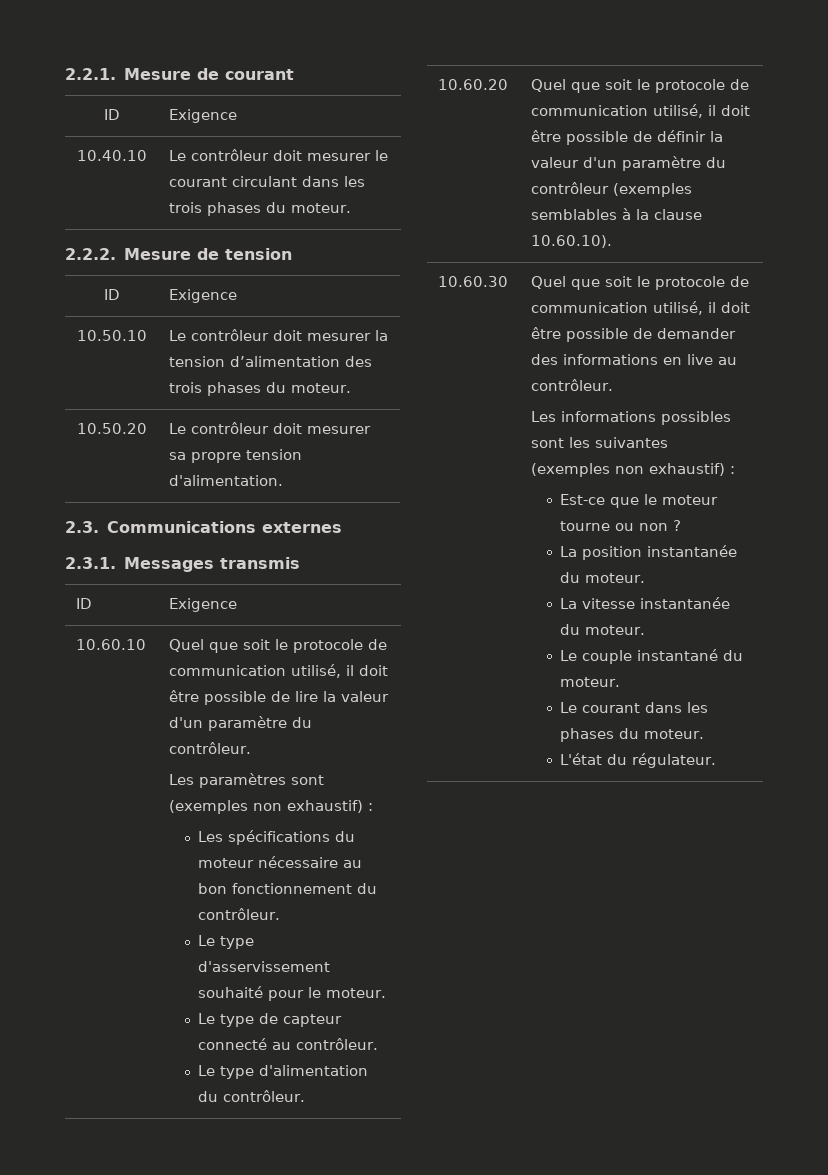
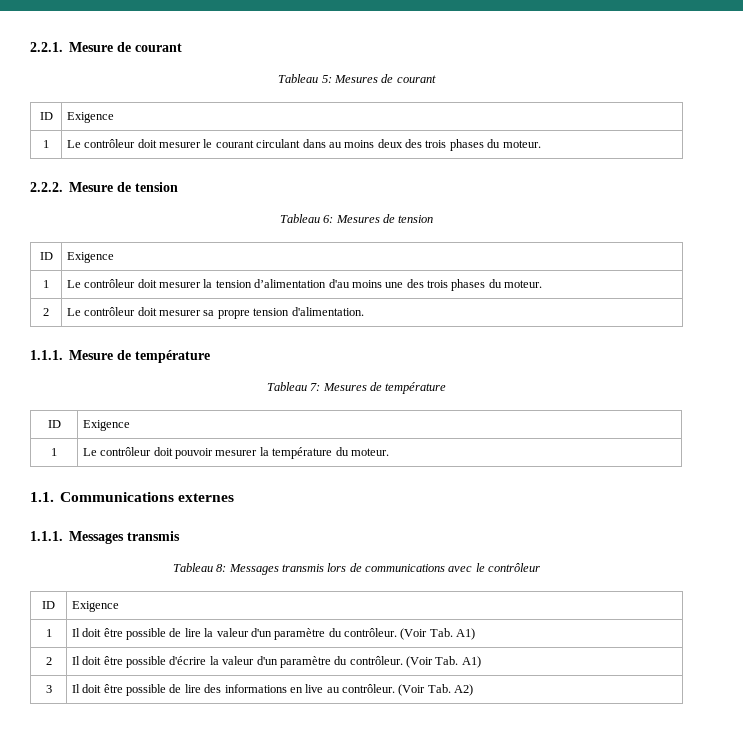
[104,109,120,120] [169,109,238,123] [77,150,147,161] // ID | Exigence // 10.40.10 -> [278,74,436,83] [39,112,53,120] [66,112,114,123] [43,140,49,148] // Tableau 5: Mesures de courant // ID | Exigence // 1
[344,176,366,187] les -> [328,139,423,148] au moins deux des
[104,289,120,300] [169,289,238,303] [77,330,147,341] // ID | Exigence // 10.50.10 -> [279,214,434,223] [39,252,53,260] [66,252,114,263] [43,280,49,288] // Tableau 6: Mesures de tension // ID | Exigence // 1
[345,356,373,367] [169,382,352,396] [77,423,147,434] des trois phases du moteur. // 10.50.20 -> [328,279,543,291] [43,308,49,316] d'au moins une des trois phases du moteur. // 2
[65,521,99,533] 2.3. -> [30,350,211,363] [266,382,447,394] [47,420,61,428] [82,420,130,431] [51,448,57,456] [82,447,389,459] [30,492,54,502] 1.1.1. Mesure de température // Tableau 7: Mesures de température // ID | Exigence // 1 | Le contrôleur doit pouvoir mesurer la température du moteur. // 1.1.
[65,557,300,572] [76,598,93,609] [169,598,238,612] [76,639,147,650] [169,639,388,653] [169,664,355,678] 2.3.1. Messages transmis // ID | Exigence // 10.60.10 | Quel que soit le protocole de communication utilisé, il -> [30,531,181,544] [172,563,541,575] [42,601,55,609] [71,601,119,612] [45,629,52,637] [71,628,80,637] 1.1.1. Messages transmis // Tableau 8: Messages transmis lors de communications avec le contrôleur // ID | Exigence // 1 | Il
[169,773,325,788] [169,800,374,814] [198,830,356,845] [198,856,363,868] [198,883,378,894] [198,908,281,920] [198,935,255,949] [198,961,331,972] [198,986,387,1001] [198,1013,343,1027] [198,1038,379,1050] [198,1065,369,1079] [198,1090,306,1102] [438,79,509,90] [531,79,750,93] [531,104,751,118] [531,130,724,145] [531,156,727,171] [531,182,693,197] [531,208,703,220] [531,235,613,248] [438,276,509,287] [531,276,750,290] [531,301,751,315] [531,327,737,342] // Les paramètres sont (exemples non exhaustif) : // Les spécifications du moteur nécessaire au bon fonctionnement du contrôleur. // Le type d'asservissement souhaité pour le moteur. // Le type de capteur connecté au contrôleur. // Le type d'alimentation du contrôleur. // 10.60.20 | Quel que soit le protocole de communication utilisé, il doit être possible de définir la valeur d'un paramètre du contrôleur (exemples semblables à la clause 10.60.10). // 10.60.30 | Quel que soit le protocole de communication utilisé, il doit être possible de demander -> [400,628,476,640] [45,657,52,665] [71,656,481,668] [45,685,52,693] [71,684,201,696] (Voir Tab. A1) // 2 | Il doit être possible d'écrire la valeur d'un paramètre du contrôleur. (Voir Tab. A1) // 3 | Il doit être possible de lire
[531,411,732,425] [531,437,669,448] [531,463,736,477] [560,494,719,508] [560,520,682,531] [560,545,738,560] [560,572,646,583] [560,597,731,609] [560,624,646,635] [560,649,744,664] [560,677,621,687] [560,702,709,713] [560,728,705,742] [560,753,717,768] // Les informations possibles sont les suivantes (exemples non exhaustif) : // Est-ce que le moteur tourne ou non ? // La position instantanée du moteur. // La vitesse instantanée du moteur. // Le couple instantané du moteur. // Le courant dans les phases du moteur. // L'état du régulateur. -> [398,684,474,696] (Voir Tab. A2)

